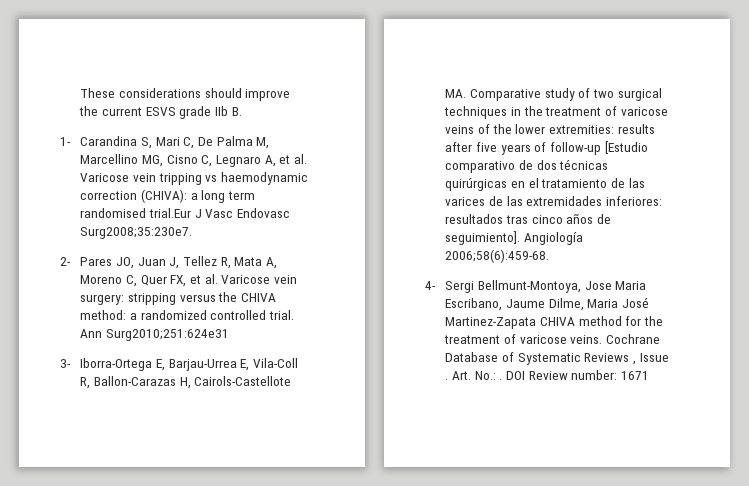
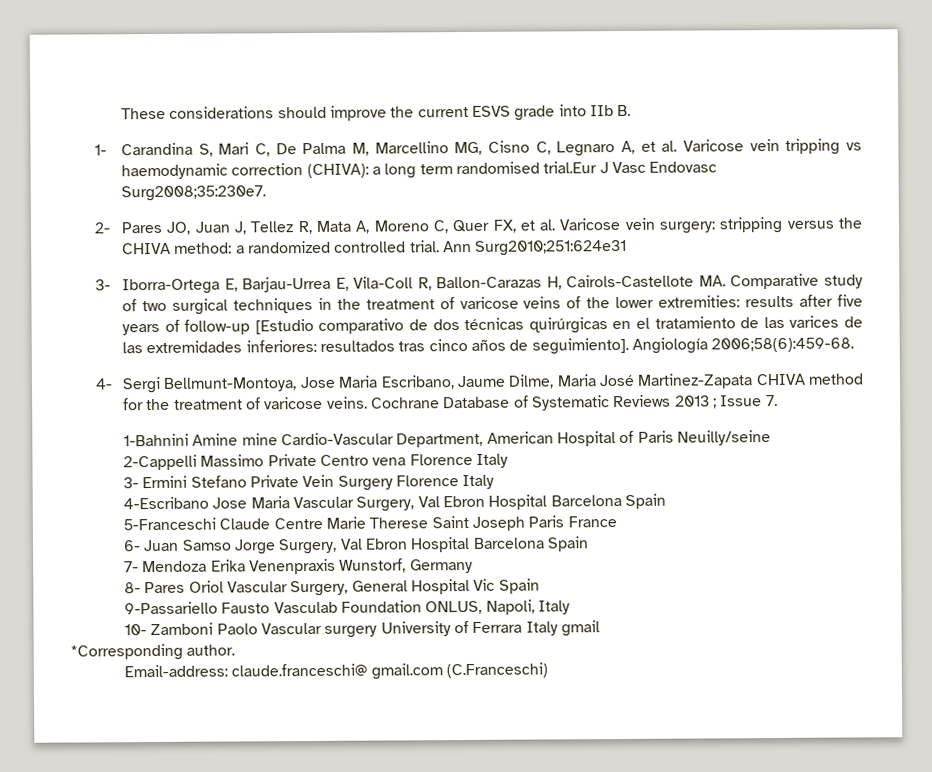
(212, 112) none -> [558,104,587,117] into
[632,353,669,365] [445,370,649,380] , Issue . Art. No.: . DOI Review number: 1671 -> [674,394,778,409] [123,430,771,448] [123,453,508,471] [123,474,495,491] [123,493,666,512] [123,515,617,531] [123,536,589,555] [124,558,473,575] [124,578,540,597] [124,599,570,615] [124,620,600,638] [70,643,236,661] [124,662,549,680] 2013 ; Issue 7. // 1-Bahnini Amine mine Cardio-Vascular Department, American Hospital of Paris Neuilly/seine // 2-Cappelli Massimo Private Centro vena Florence Italy // 3- Ermini Stefano Private Vein Surgery Florence Italy // 4-Escribano Jose Maria Vascular Surgery, Val Ebron Hospital Barcelona Spain // 5-Franceschi Claude Centre Marie Therese Saint Joseph Paris France // 6- Juan Samso Jorge Surgery, Val Ebron Hospital Barcelona Spain // 7- Mendoza Erika Venenpraxis Wunstorf, Germany // 8- Pares Oriol Vascular Surgery, General Hospital Vic Spain // 9-Passariello Fausto Vasculab Foundation ONLUS, Napoli, Italy // 10- Zamboni Paolo Vascular surgery University of Ferrara Italy gmail // *Corresponding author. // Email-address: claude.franceschi@ gmail.com (C.Franceschi)

